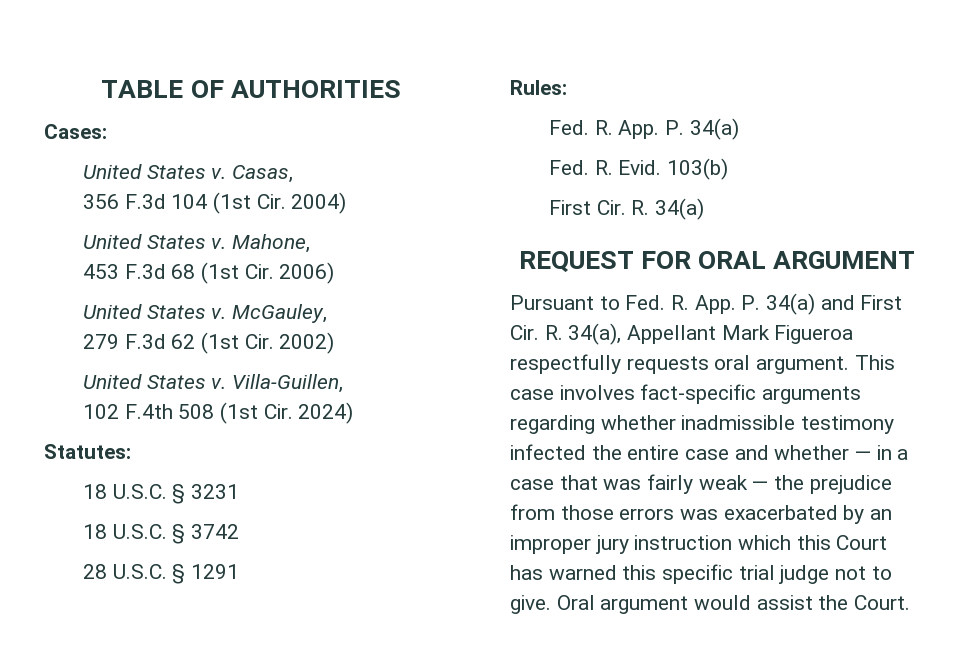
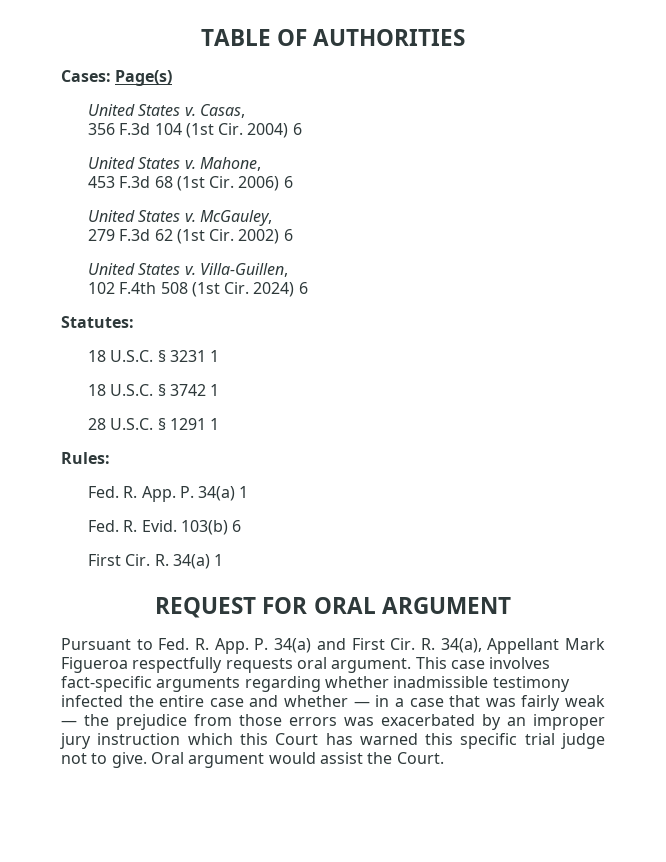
(107, 131) none -> [115,70,173,86] Page(s)
(347, 203) none -> [292,123,302,135] 6
(335, 273) none -> [283,176,293,188] 6
(335, 343) none -> [283,229,293,241] 6
(354, 413) none -> [298,282,308,294] 6
(239, 491) none -> [210,350,220,362] 1
(239, 531) none -> [210,384,220,396] 1
(239, 571) none -> [210,418,220,430] 1
(739, 129) none -> [239,486,249,498] 1
(728, 169) none -> [232,520,242,532] 6
(704, 209) none -> [214,554,224,566] 1

